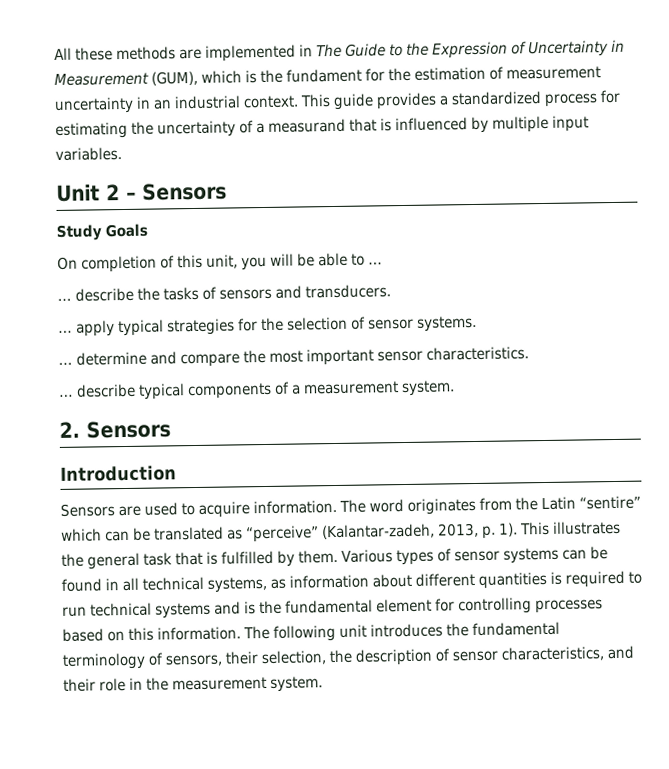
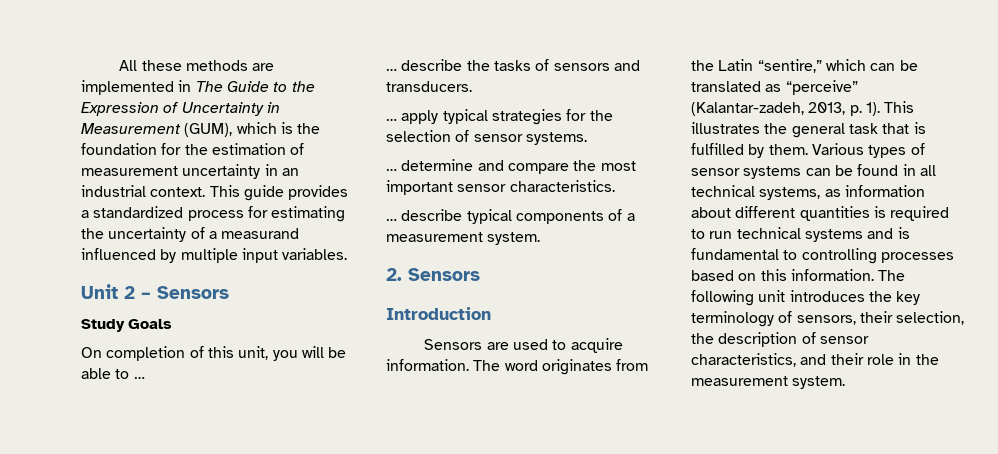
[286,68,362,83] fundament -> [81,143,157,155] foundation
[349,118,392,132] that is -> (300, 233) none
[579,495,641,510] “sentire” -> [757,59,822,73] “sentire,”
[259,598,455,615] the fundamental element for -> [691,248,798,260] fundamental to
[472,621,560,637] fundamental -> [896,291,921,305] key

